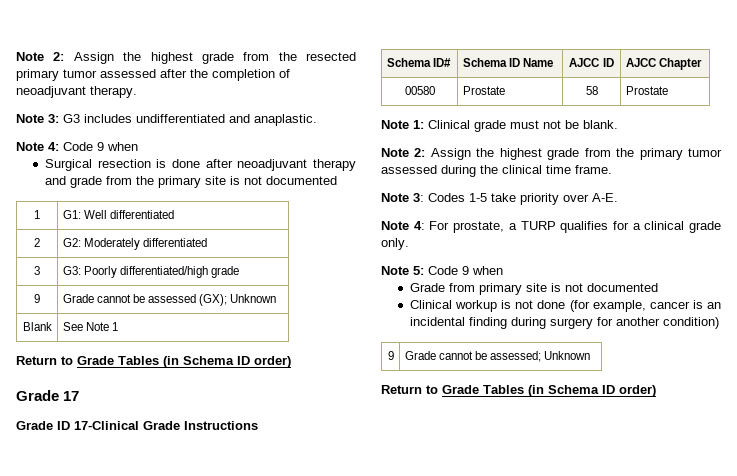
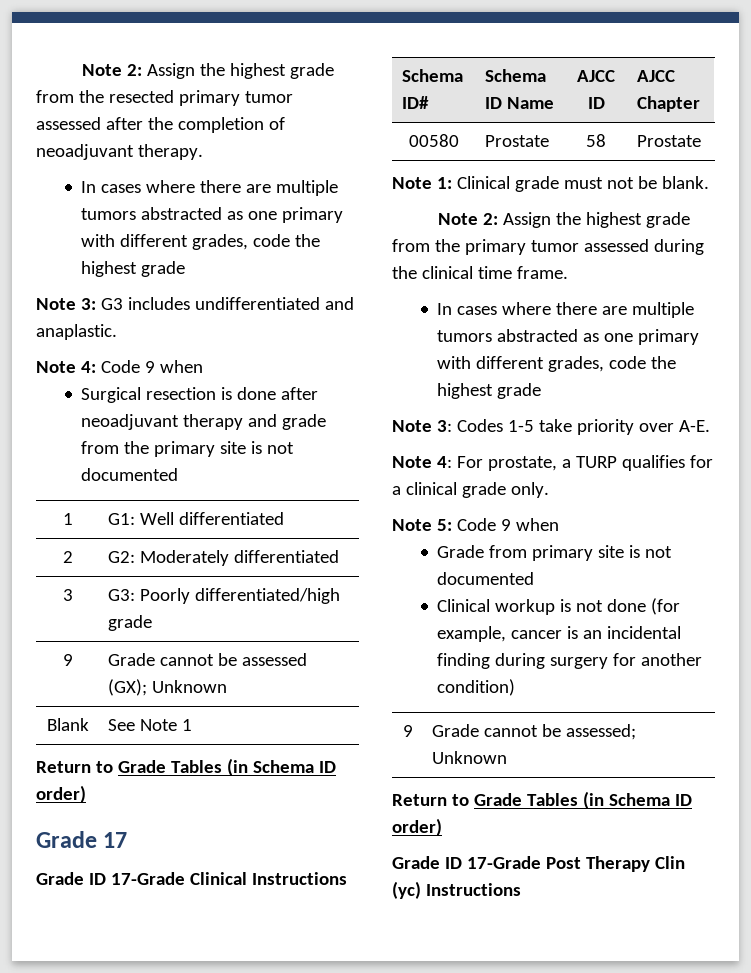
(137, 92) none -> [81,180,339,196] [81,207,344,223] [81,234,321,250] [81,261,186,277] // In cases where there are multiple tumors abstracted as one primary with different grades, code the highest grade
[74,421,180,430] 17-Clinical Grade -> [110,872,247,885] 17-Grade Clinical
(612, 169) none -> [437,302,695,318] [437,329,700,345] [437,356,677,372] [437,383,542,399] // In cases where there are multiple tumors abstracted as one primary with different grades, code the highest grade
(656, 391) none -> [392,856,685,872] [392,881,521,899] // Grade ID 17-Grade Post Therapy Clin (yc) Instructions

